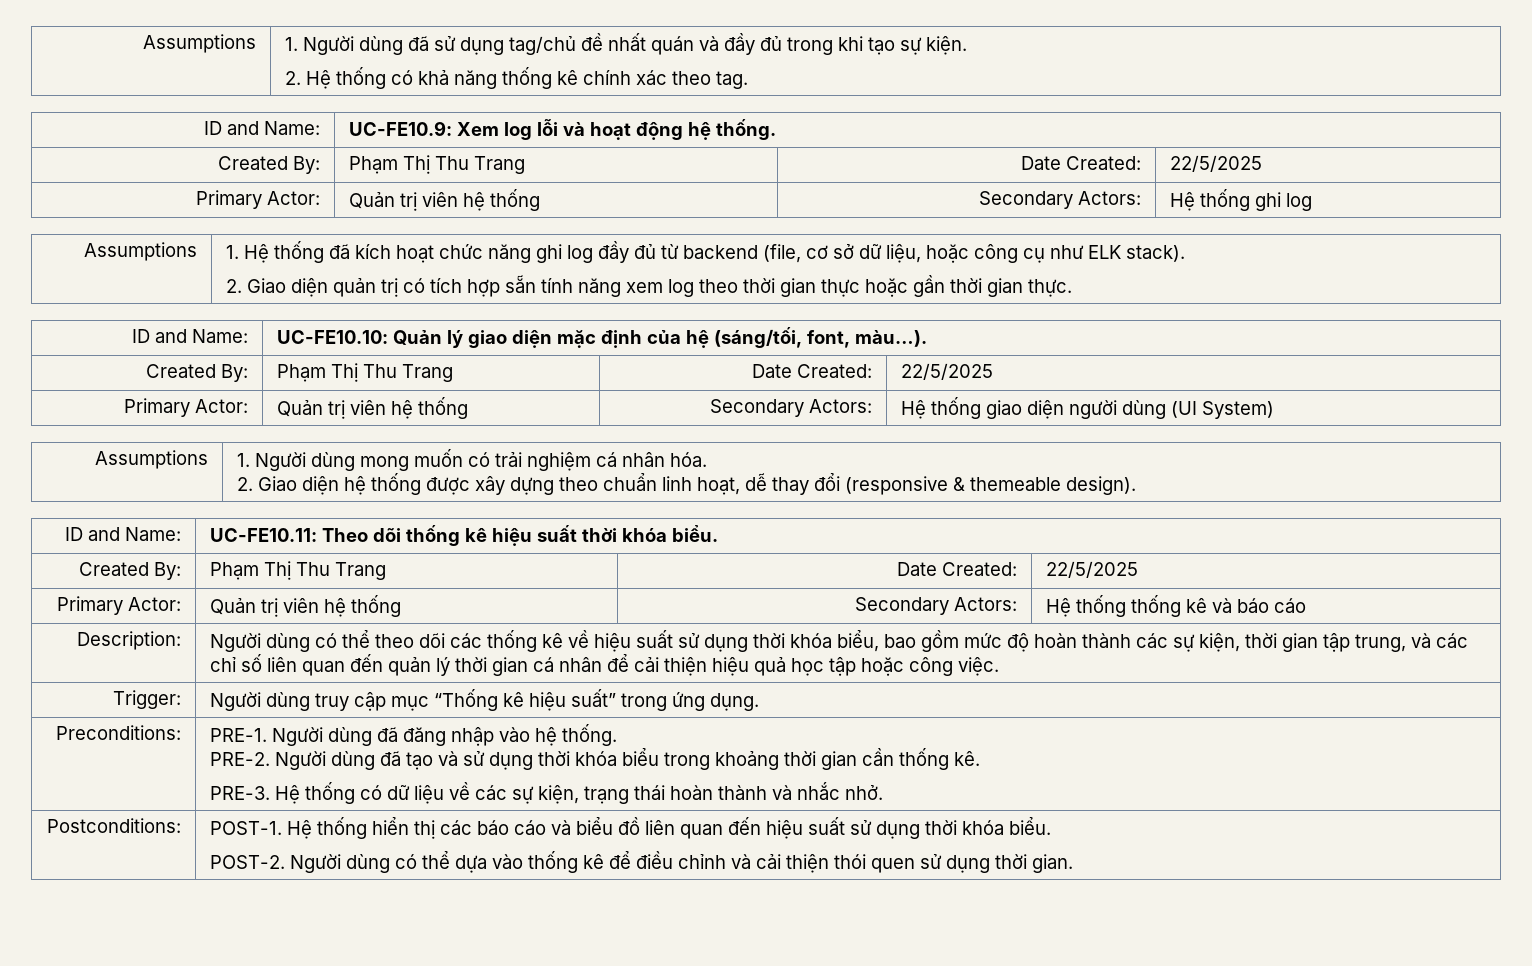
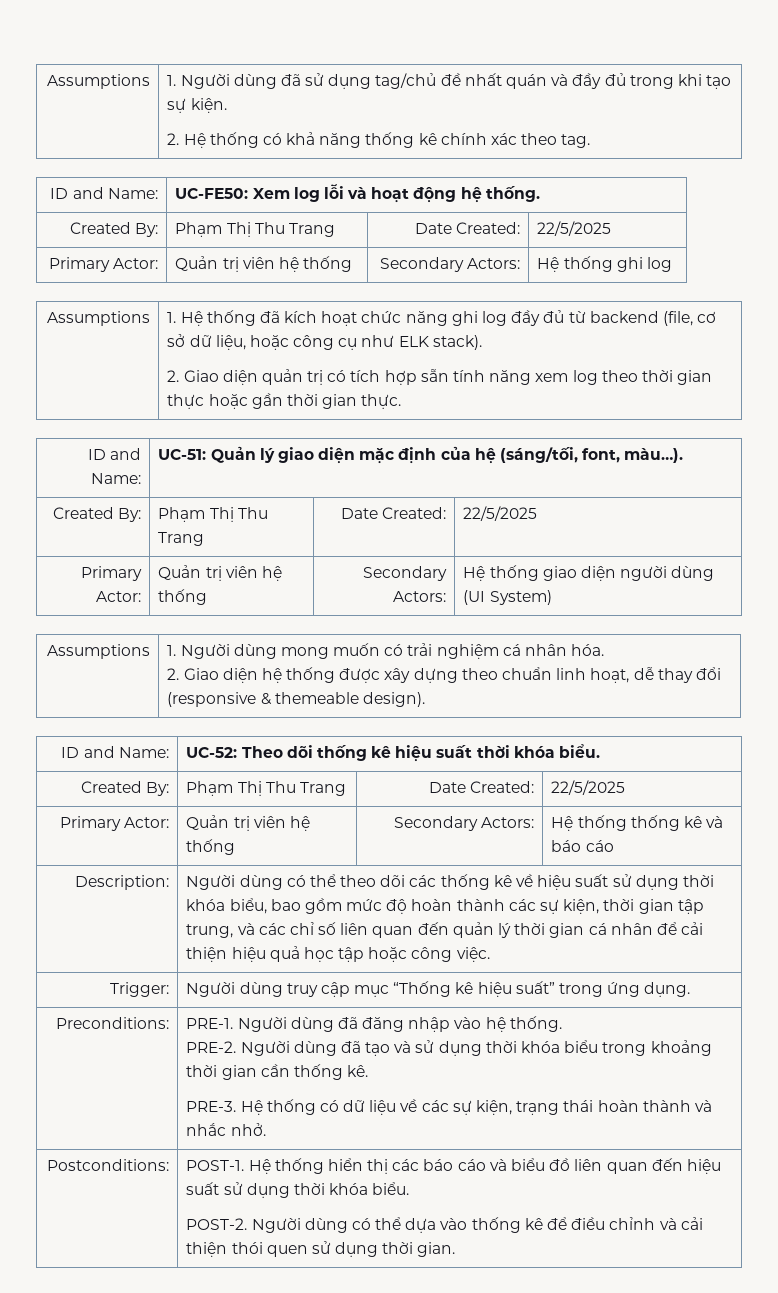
[348,121,452,136] UC-FE10.9: -> [175,188,249,199] UC-FE50:
[276,330,388,344] UC-FE10.10: -> [158,449,207,460] UC-51:
[209,528,317,542] UC-FE10.11: -> [186,747,238,758] UC-52:

